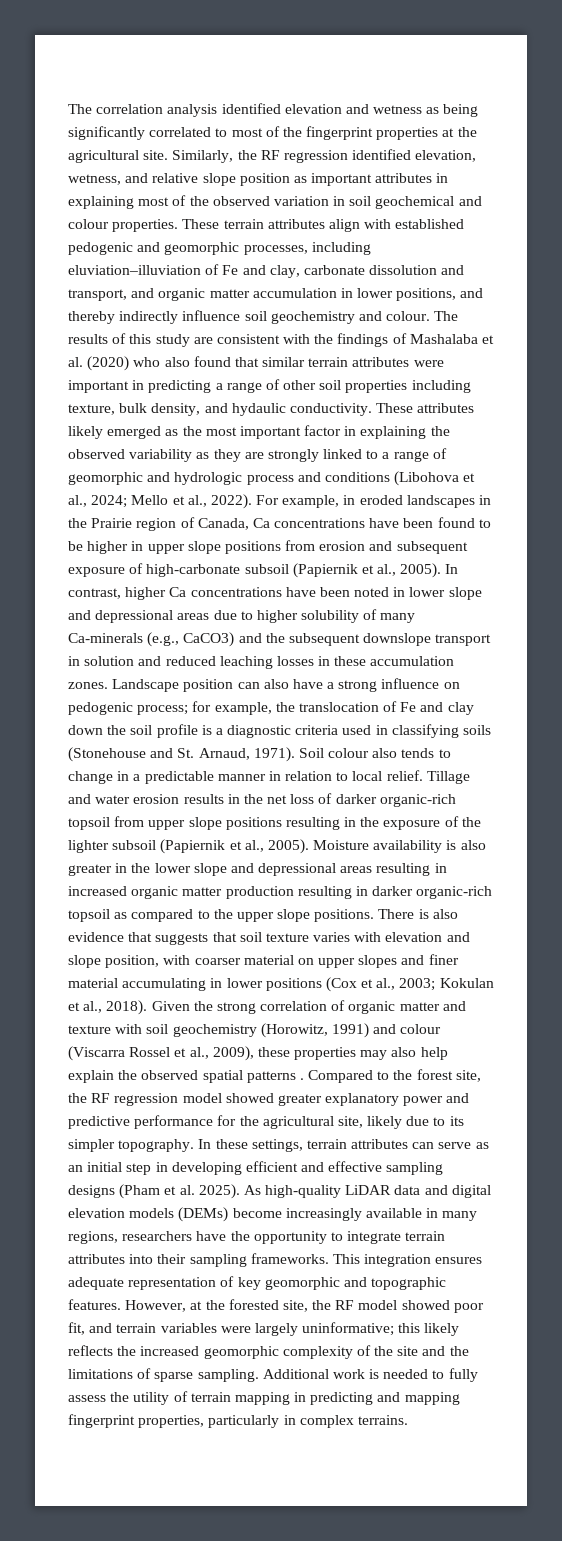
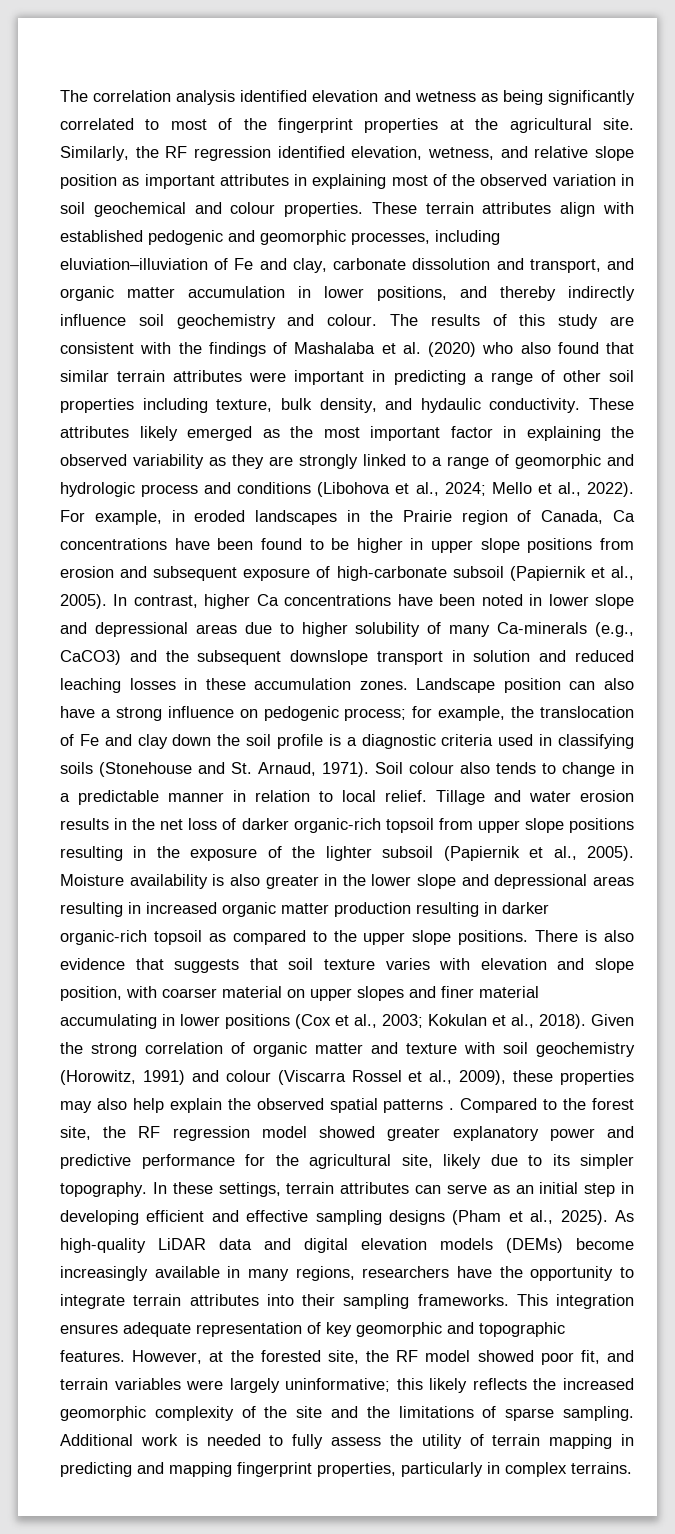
[179,1185,195,1195] al. -> [530,1210,554,1224] al.,

